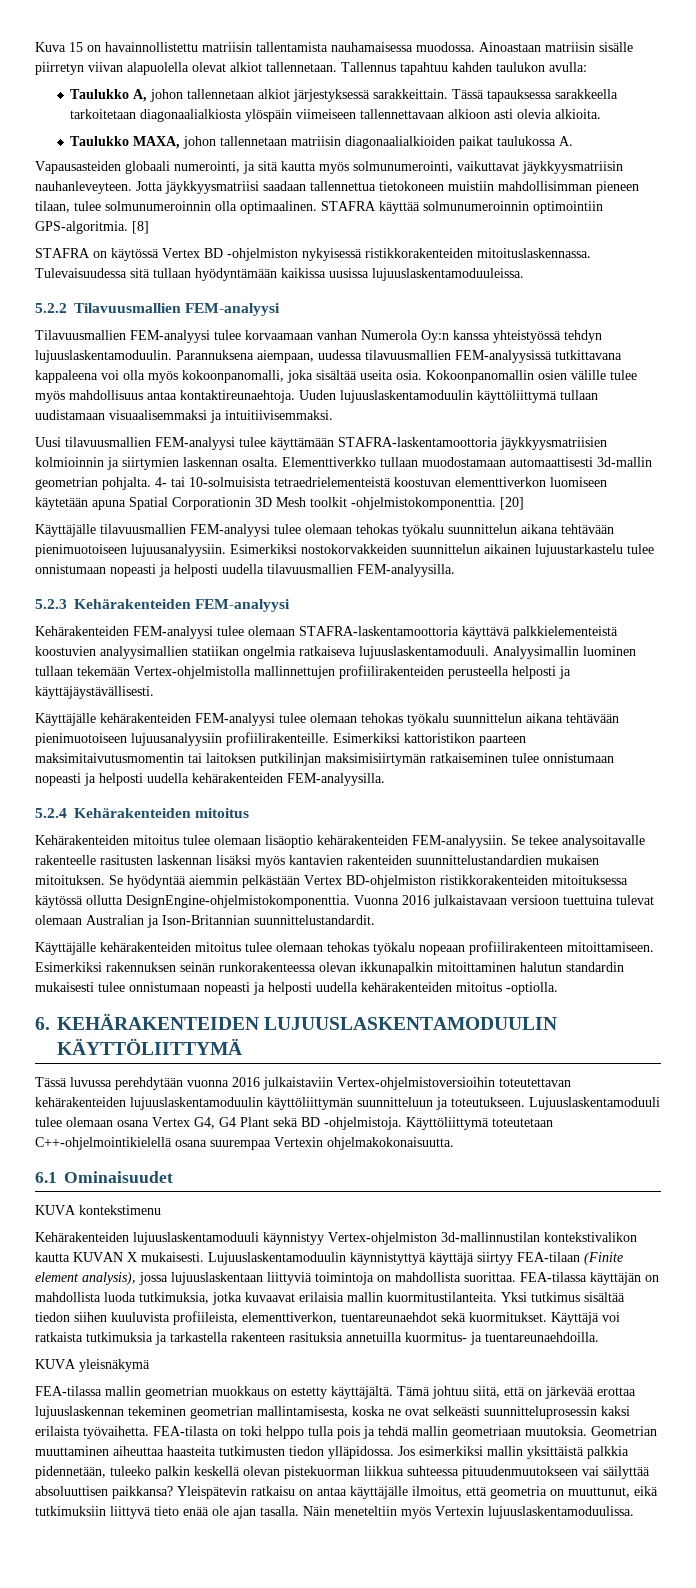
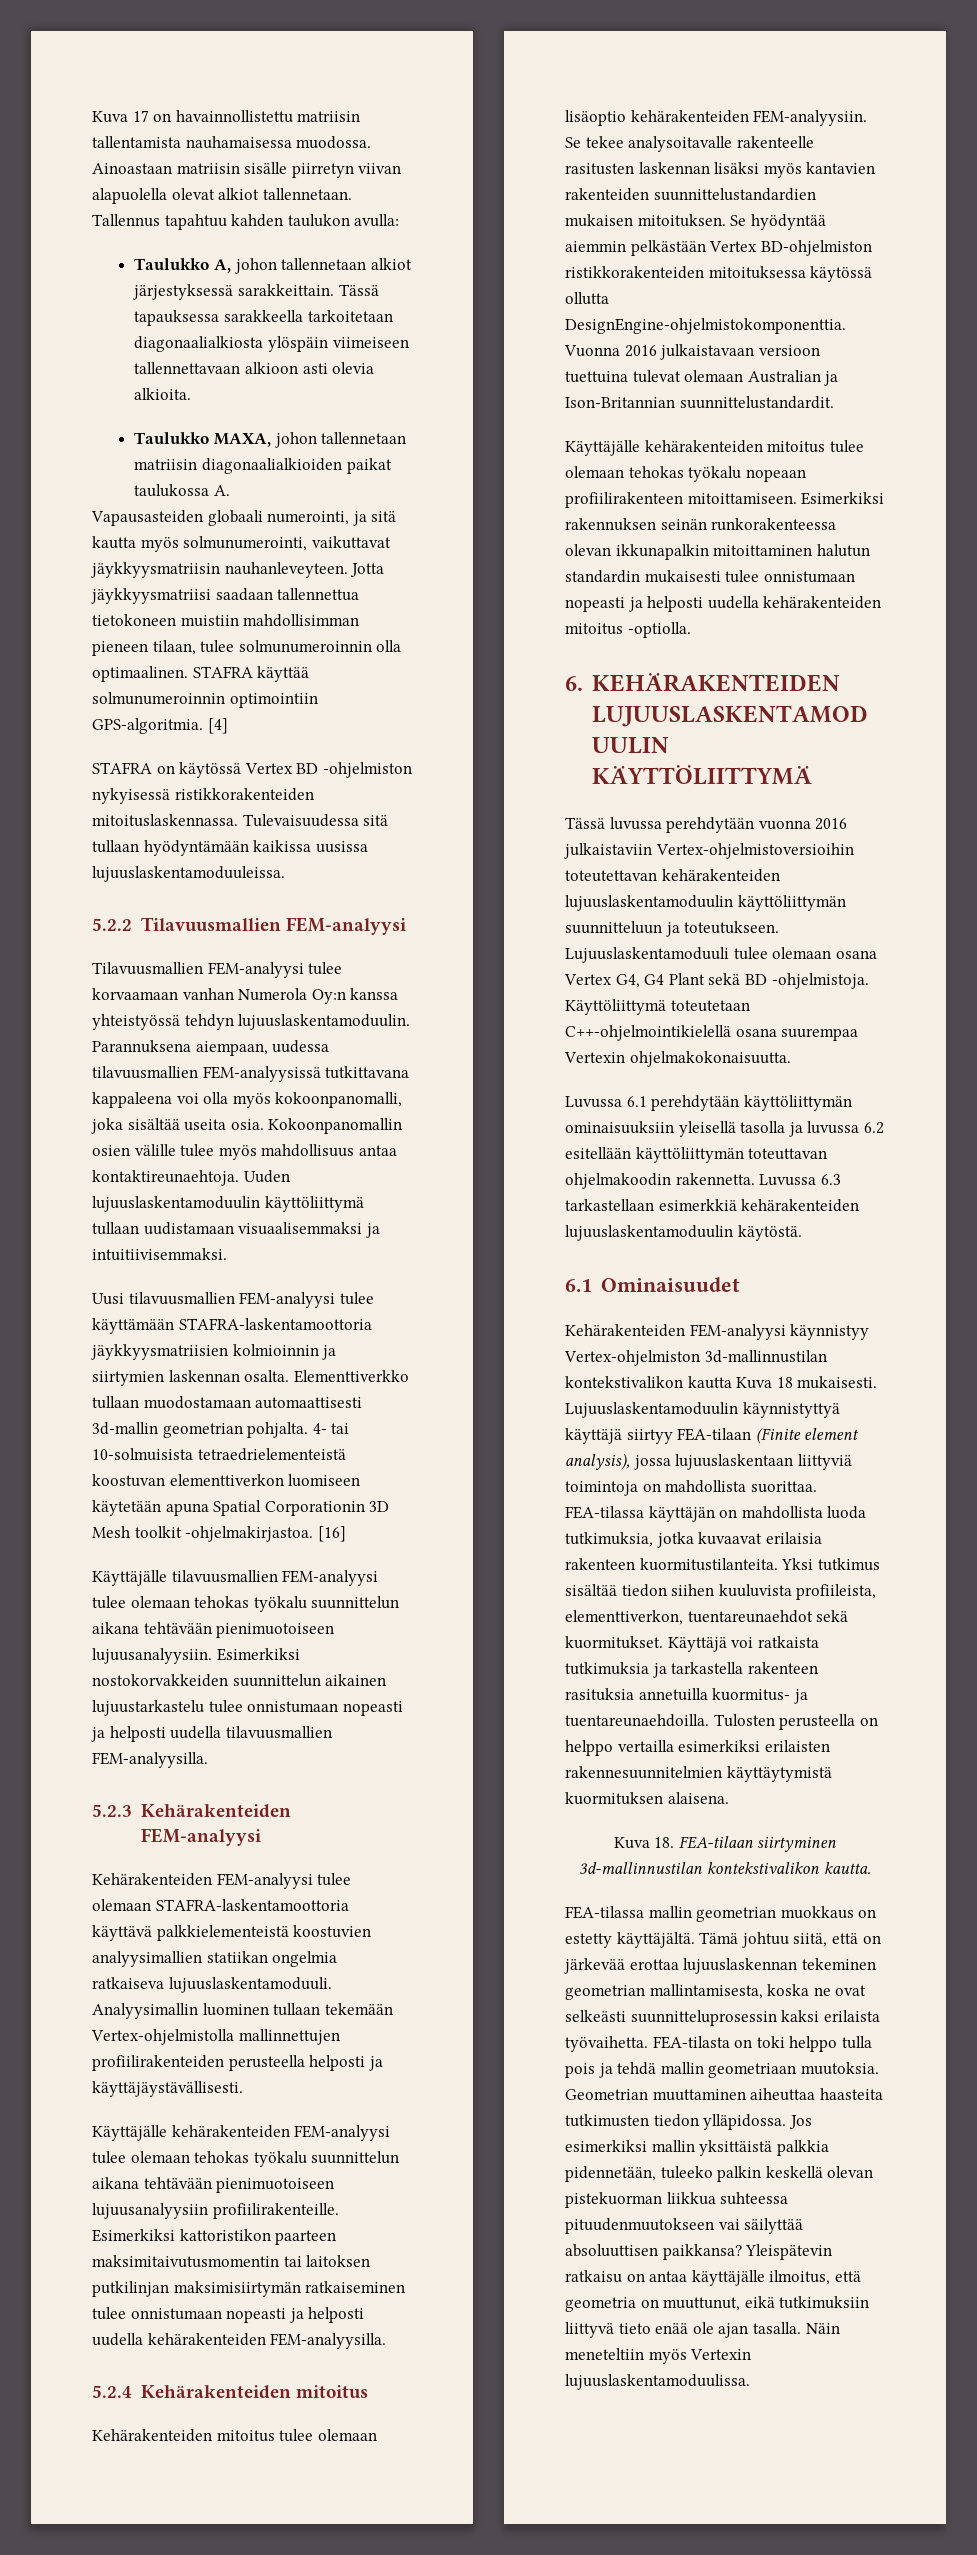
[35,42,83,52] Kuva 15 -> [92,110,149,123] Kuva 17
[132,221,149,234] [8] -> [207,718,228,734] [4]
[351,497,524,510] -ohjelmistokomponenttia. [20] -> [185,1526,346,1542] -ohjelmakirjastoa. [16]
(454, 1143) none -> [565,1095,852,1111] [565,1121,884,1137] [565,1147,828,1163] [565,1173,841,1189] [565,1199,860,1212] [565,1225,802,1241] // Luvussa 6.1 perehdytään käyttöliittymän ominaisuuksiin yleisellä tasolla ja luvussa 6.2 esitellään käyttöliittymän toteuttavan ohjelmakoodin rakennetta. Luvussa 6.3 tarkastellaan esimerkkiä kehärakenteiden lujuuslaskentamoduulin käytöstä.
[35,1205,161,1215] [35,1232,259,1245] // KUVA kontekstimenu // Kehärakenteiden lujuuslaskentamoduuli -> [565,1324,786,1340] // Kehärakenteiden FEM-analyysi
[73,1252,137,1262] KUVAN X -> [736,1377,793,1389] Kuva 18
[347,1292,383,1302] mallin -> [565,1558,635,1570] rakenteen
[35,1359,150,1372] // KUVA yleisnäkymä -> [713,1714,878,1730] [565,1740,830,1756] [565,1766,832,1782] [565,1792,729,1805] [613,1836,837,1852] [579,1862,871,1874] Tulosten perusteella on helppo vertailla esimerkiksi erilaisten rakennesuunnitelmien käyttäytymistä kuormituksen alaisena. // Kuva 18. FEA-tilaan siirtyminen 3d-mallinnustilan kontekstivalikon kautta.

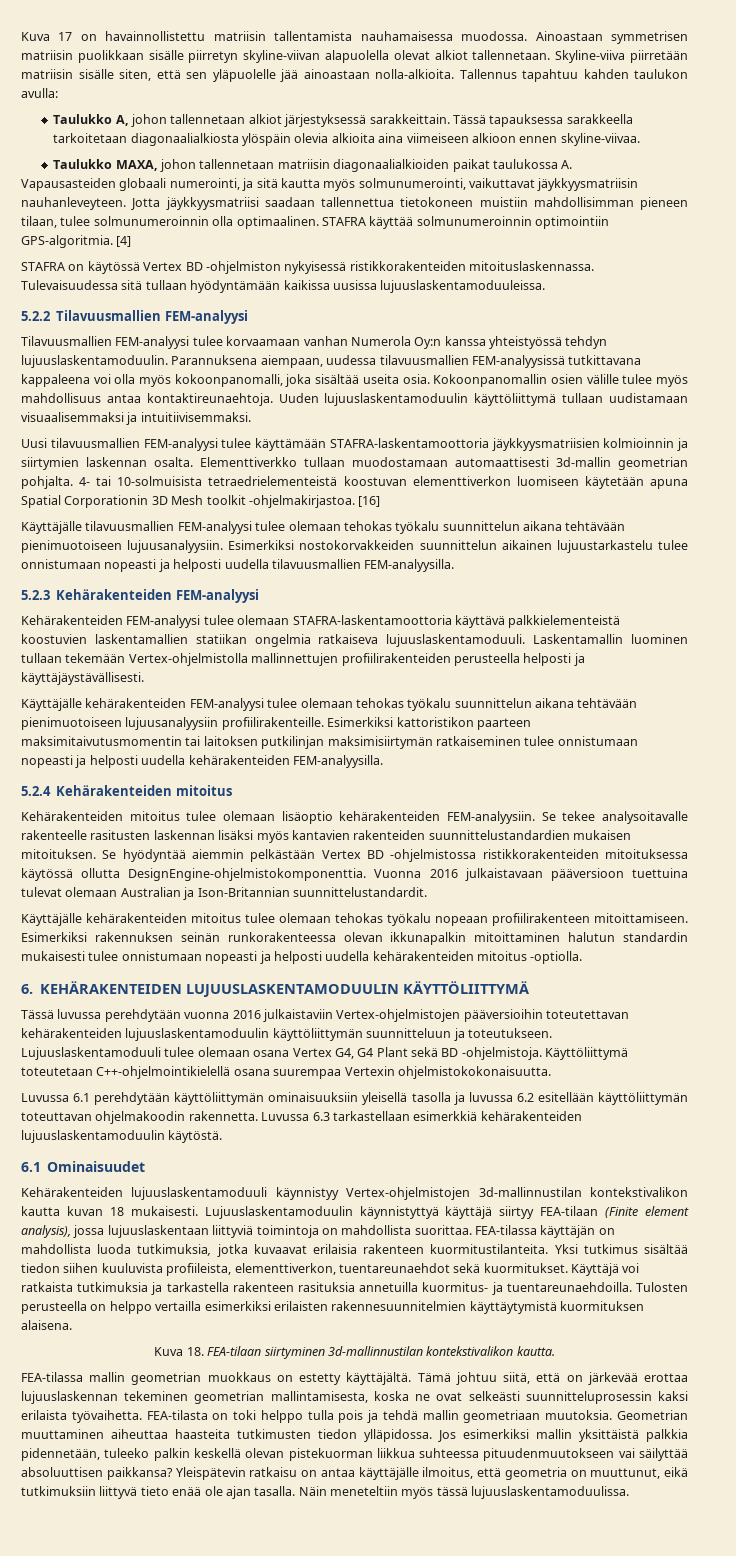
[176,163,240,174] matriisin -> [611,31,688,44] [21,50,144,63] symmetrisen matriisin puolikkaan
[358,163,402,174] viivan -> [243,50,321,63] skyline-viivan
(352, 194) none -> [555,50,688,63] [21,69,454,82] Skyline-viiva piirretään matriisin sisälle siten, että sen yläpuolelle jää ainoastaan nolla-alkioita.
[332,337,409,348] [134,362,375,374] [134,388,192,400] viimeiseen tallennettavaan alkioon asti olevia alkioita. -> [294,133,640,146] olevia alkioita aina viimeiseen alkioon ennen skyline-viivaa.
[92,1951,202,1967] analyysimallien -> [94,634,188,644] laskentamallien
[92,2003,198,2019] Analyysimallin -> [533,634,624,644] Laskentamallin
[760,240,872,256] BD-ohjelmiston -> [367,849,477,862] BD -ohjelmistossa
[758,345,820,356] versioon -> [550,868,624,881] pääversioon
[655,843,854,859] Vertex-ohjelmistoversioihin -> [336,1009,543,1022] Vertex-ohjelmistojen pääversioihin
[629,1051,791,1067] ohjelmakokonaisuutta. -> [397,1066,551,1079] ohjelmistokokonaisuutta.
[689,1324,870,1340] [564,1350,700,1366] FEM-analyysi käynnistyy Vertex-ohjelmiston -> [131,1187,471,1200] lujuuslaskentamoduuli käynnistyy Vertex-ohjelmistojen
[736,1377,773,1389] Kuva -> [66,1206,103,1216] kuvan
[690,2349,752,2360] Vertexin -> [436,1487,468,1496] tässä

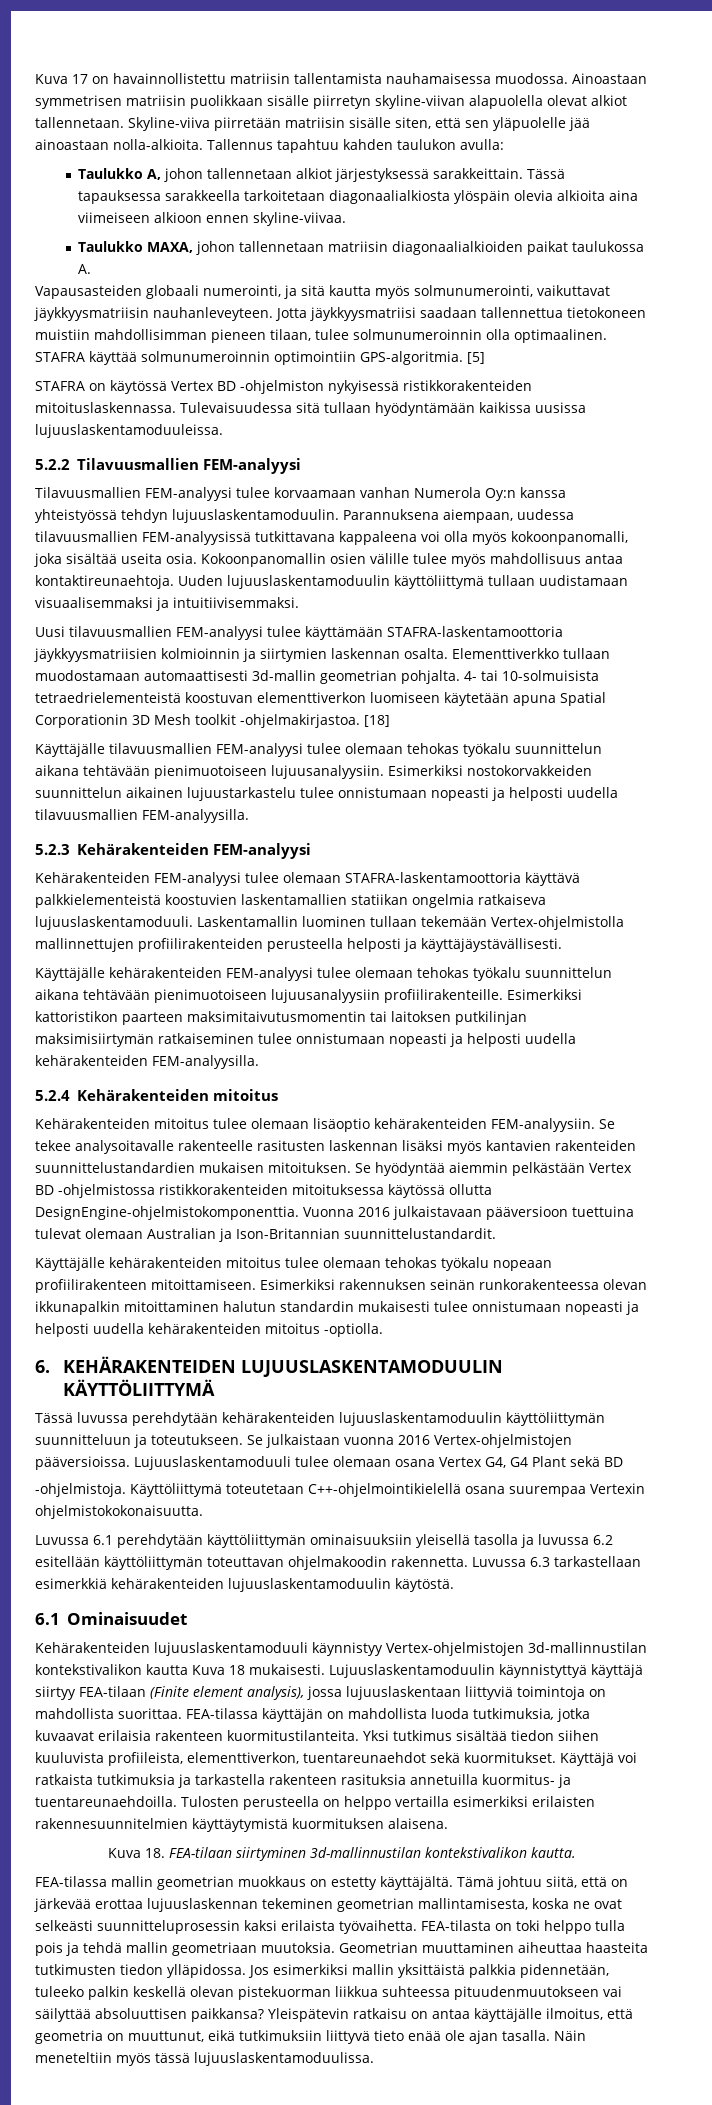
[116,236,132,247] [4] -> [466,352,485,364] [5]
[358,496,381,507] [16] -> [364,715,390,727] [18]
[184,1009,629,1022] vuonna 2016 julkaistaviin Vertex-ohjelmistojen pääversioihin toteutettavan -> (218, 1419) none
(552, 1033) none -> [247,1434,572,1448] [35,1456,130,1470] Se julkaistaan vuonna 2016 Vertex-ohjelmistojen pääversioissa.
(459, 1052) none -> (623, 1462) //
[66,1206,103,1216] kuvan -> [192,1665,225,1675] Kuva

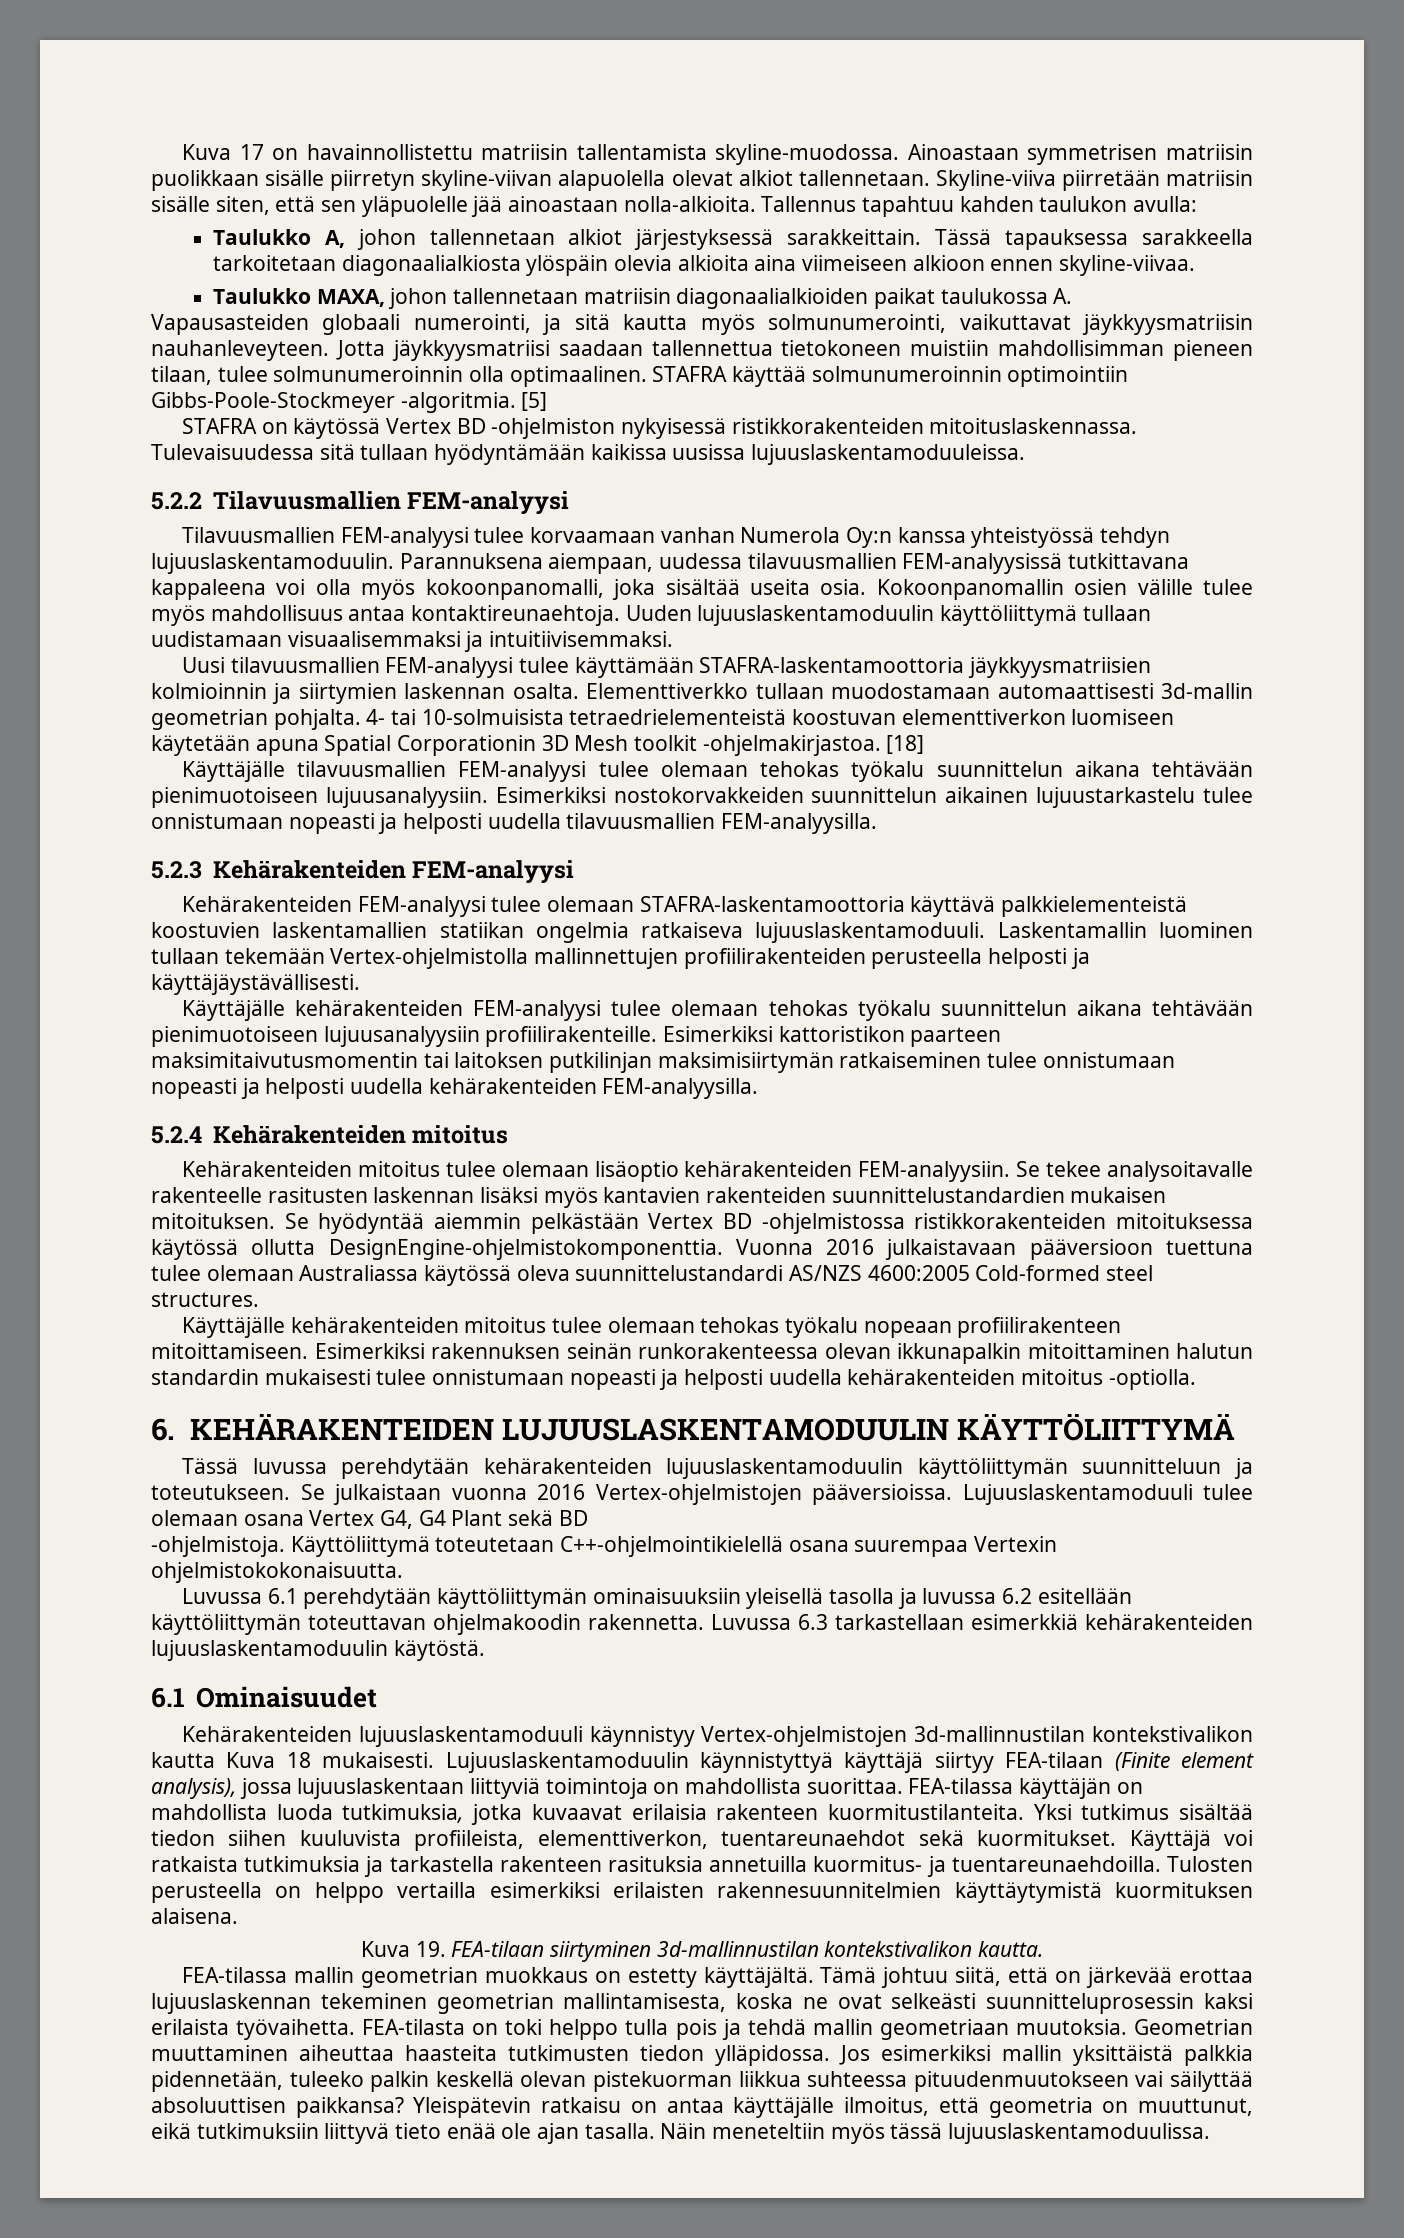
[386,73,568,84] nauhamaisessa muodossa. -> [715,144,900,165] skyline-muodossa.
[359,351,463,365] GPS-algoritmia. -> [151,392,516,413] Gibbs-Poole-Stockmeyer -algoritmia.
[572,1206,634,1217] [35,1228,496,1242] tuettuina tulevat olemaan Australian ja Ison-Britannian suunnittelustandardit. -> [1165,1240,1253,1255] [151,1265,1154,1286] [151,1292,259,1307] tuettuna tulee olemaan Australiassa käytössä oleva suunnittelustandardi AS/NZS 4600:2005 Cold-formed steel structures.
[144,1848,165,1858] 18. -> [415,1941,446,1957] 19.

